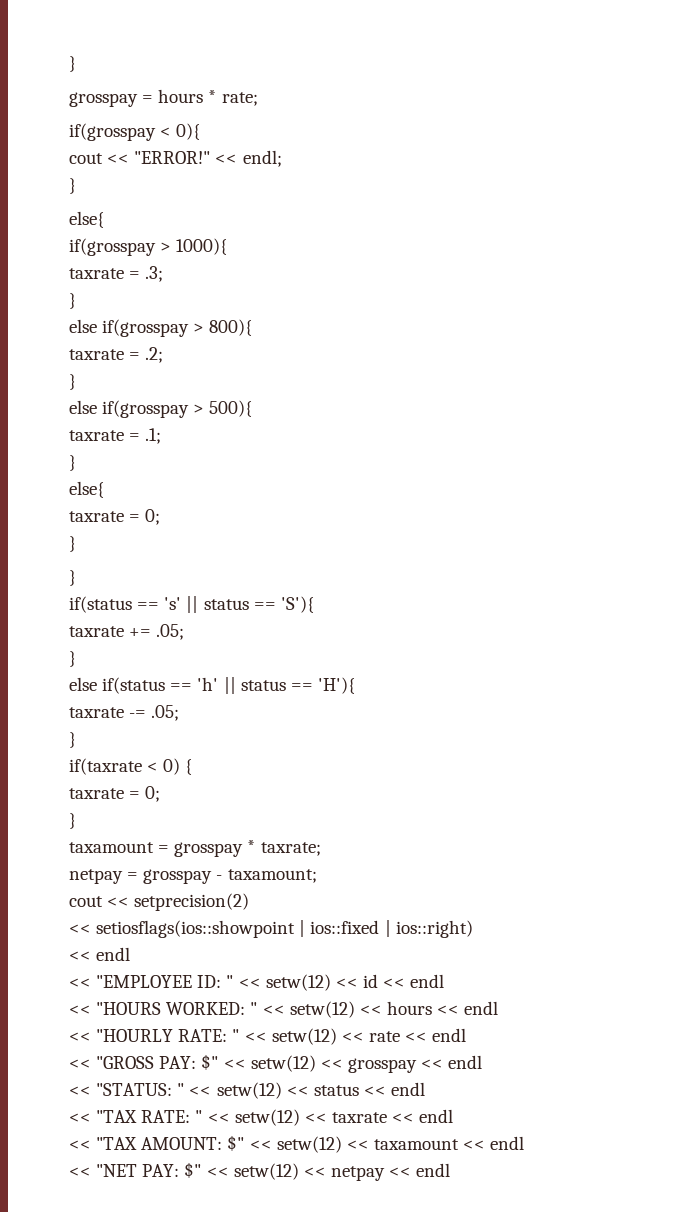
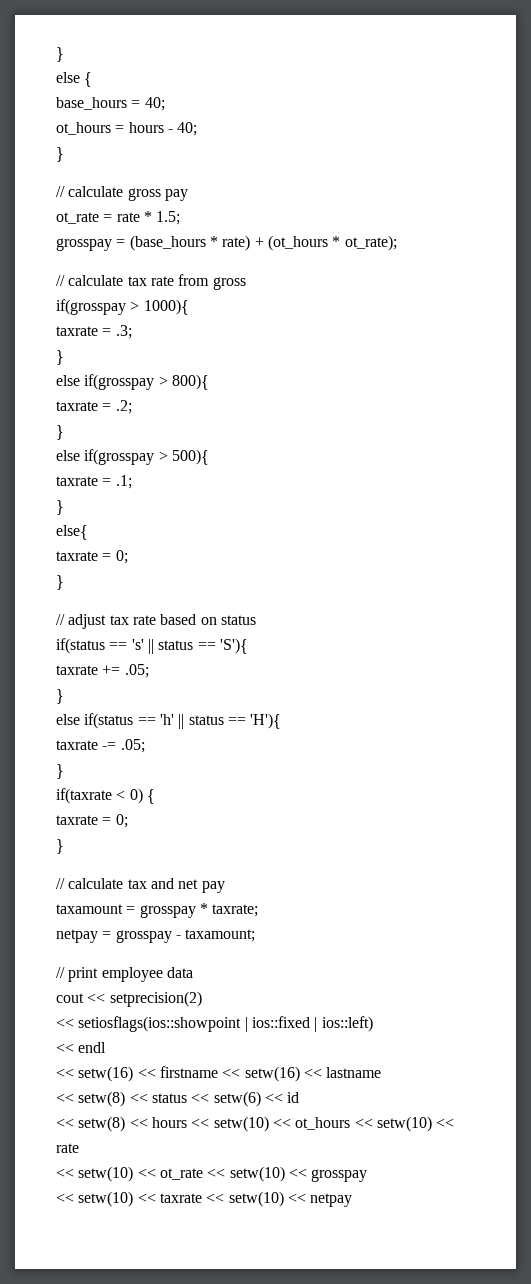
[69,56,76,72] [69,89,258,107] [69,123,201,141] [69,150,282,167] [69,178,76,194] [69,211,104,228] } // grosspay = hours * rate; // if(grosspay < 0){ // cout << "ERROR!" << endl; // } // else{ -> [56,47,64,62] [56,72,93,87] [56,97,165,111] [56,122,198,136] [56,147,64,162] [56,186,188,201] [56,211,181,225] [56,235,397,251] [56,274,246,290] } // else { // base_hours = 40; // ot_hours = hours - 40; // } // // calculate gross pay // ot_rate = rate * 1.5; // grosspay = (base_hours * rate) + (ot_hours * ot_rate); // // calculate tax rate from gross
[69,570,76,586] } -> [56,614,256,629] // adjust tax rate based on status
(76, 821) none -> [56,878,225,893] // // calculate tax and net pay
(317, 876) none -> [56,967,193,982] // // print employee data
[395,920,473,938] [69,947,131,961] [69,974,331,991] ios::right) // << endl // << "EMPLOYEE ID: " << setw(12) -> [321,1016,373,1032] [56,1042,107,1053] [56,1066,382,1082] [56,1091,261,1107] ios::left) // << endl // << setw(16) << firstname << setw(16) << lastname // << setw(8) << status << setw(6)
[383,974,445,988] [69,1001,499,1018] [69,1028,467,1045] [69,1054,483,1073] [69,1082,426,1099] [69,1109,454,1126] [69,1135,525,1153] [69,1162,451,1181] << endl // << "HOURS WORKED: " << setw(12) << hours << endl // << "HOURLY RATE: " << setw(12) << rate << endl // << "GROSS PAY: $" << setw(12) << grosspay << endl // << "STATUS: " << setw(12) << status << endl // << "TAX RATE: " << setw(12) << taxrate << endl // << "TAX AMOUNT: $" << setw(12) << taxamount << endl // << "NET PAY: $" << setw(12) << netpay << endl -> [56,1116,455,1132] [56,1143,79,1153] [56,1166,368,1182] [56,1191,353,1207] // << setw(8) << hours << setw(10) << ot_hours << setw(10) << rate // << setw(10) << ot_rate << setw(10) << grosspay // << setw(10) << taxrate << setw(10) << netpay

